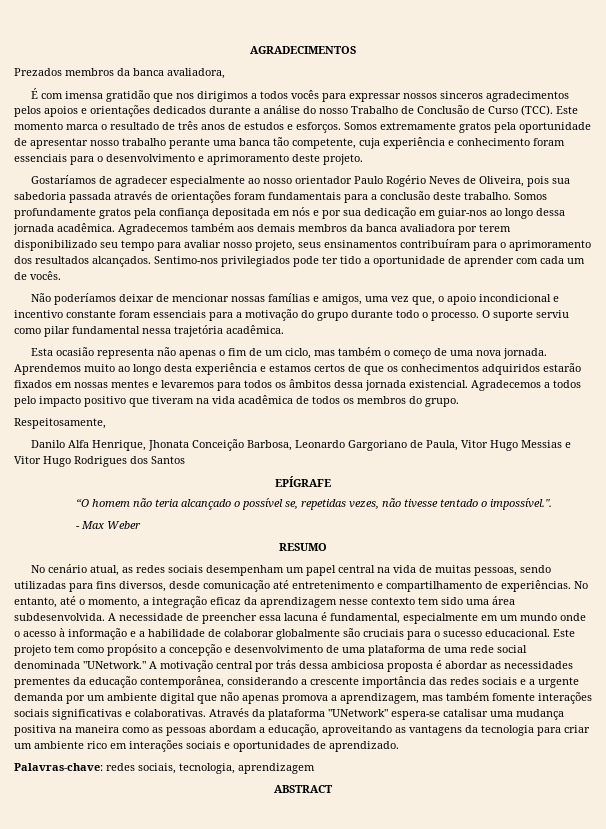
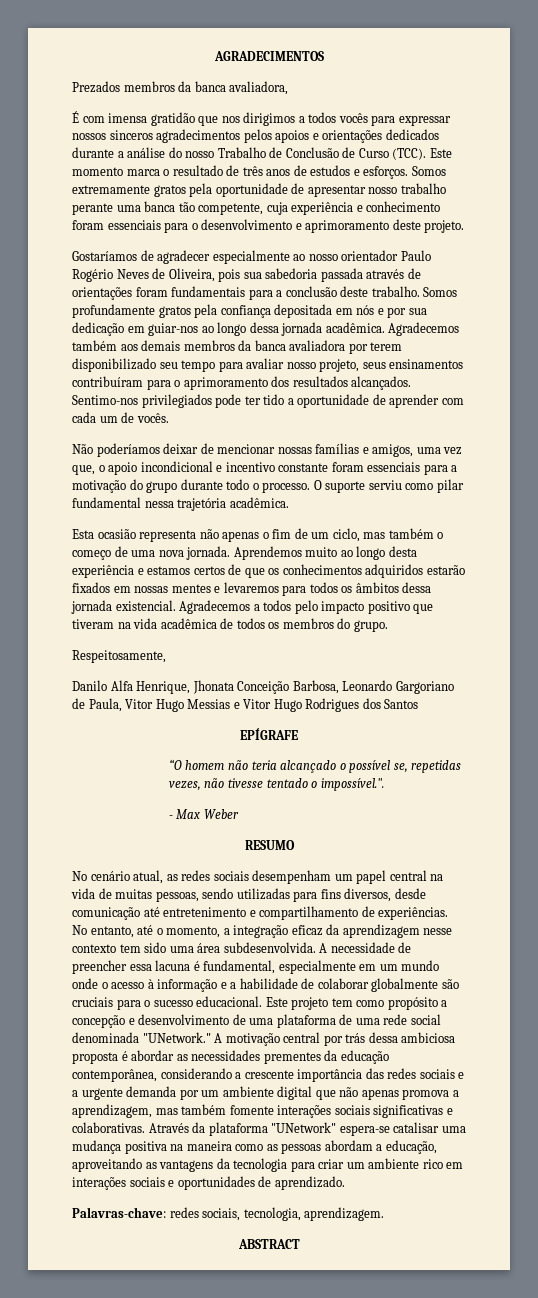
[238,763,315,774] aprendizagem -> [304,1207,385,1221] aprendizagem.

